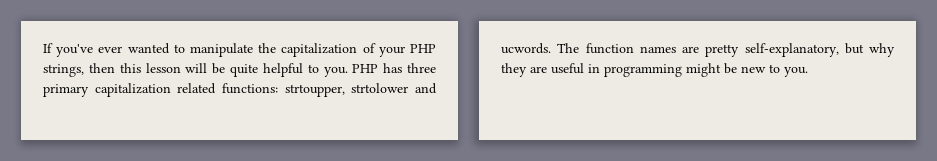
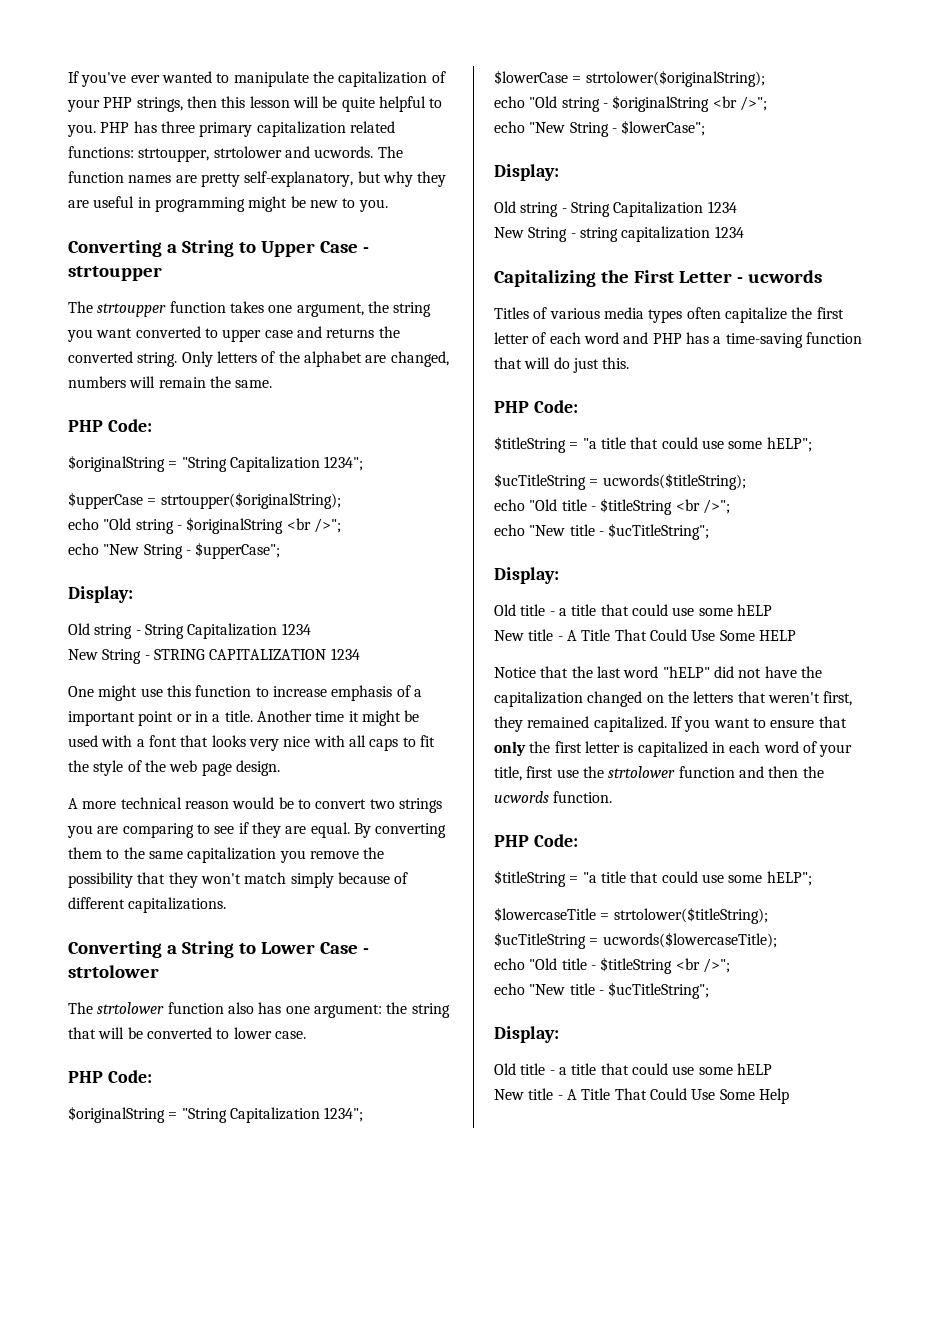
(808, 72) none -> [68,240,369,257] [68,266,162,281] [68,301,432,317] [67,326,400,342] [68,351,449,367] [68,376,273,388] [68,419,152,432] [68,455,364,472] [68,492,341,509] [68,517,341,534] [68,542,281,559] [68,586,133,603] [68,623,311,639] [68,648,360,664] [68,685,422,701] [68,710,420,726] [68,735,435,751] [68,760,280,776] [68,797,442,813] [67,822,447,838] [68,847,385,863] [68,872,409,888] [68,897,227,913] [68,941,369,958] [68,965,159,978] [68,1002,450,1018] [68,1027,306,1039] [68,1070,152,1083] [68,1106,364,1123] [494,70,765,87] [494,95,767,112] [494,120,706,137] [494,164,559,181] [494,201,737,217] [494,226,744,242] [494,270,822,287] [494,307,844,323] [494,332,862,348] [494,357,630,373] [494,400,578,413] [494,436,812,453] [494,473,746,490] [494,498,730,515] [494,523,710,540] [494,567,559,584] [494,604,772,616] [494,629,796,641] [494,666,822,678] [494,691,853,707] [494,716,847,732] [494,741,853,757] [494,766,824,781] [494,791,613,803] [494,834,578,847] [494,870,812,887] [494,907,768,924] [494,932,777,949] [494,957,730,974] [494,982,710,999] [494,1026,559,1043] [494,1063,772,1075] [494,1088,789,1104] // Converting a String to Upper Case - strtoupper // The strtoupper function takes one argument, the string you want converted to upper case and returns the converted string. Only letters of the alphabet are changed, numbers will remain the same. // PHP Code: // $originalString = "String Capitalization 1234"; // $upperCase = strtoupper($originalString); // echo "Old string - $originalString <br />"; // echo "New String - $upperCase"; // Display: // Old string - String Capitalization 1234 // New String - STRING CAPITALIZATION 1234 // One might use this function to increase emphasis of a important point or in a title. Another time it might be used with a font that looks very nice with all caps to fit the style of the web page design. // A more technical reason would be to convert two strings you are comparing to see if they are equal. By converting them to the same capitalization you remove the possibility that they won't match simply because of different capitalizations. // Converting a String to Lower Case - strtolower // The strtolower function also has one argument: the string that will be converted to lower case. // PHP Code: // $originalString = "String Capitalization 1234"; // $lowerCase = strtolower($originalString); // echo "Old string - $originalString <br />"; // echo "New String - $lowerCase"; // Display: // Old string - String Capitalization 1234 // New String - string capitalization 1234 // Capitalizing the First Letter - ucwords // Titles of various media types often capitalize the first letter of each word and PHP has a time-saving function that will do just this. // PHP Code: // $titleString = "a title that could use some hELP"; // $ucTitleString = ucwords($titleString); // echo "Old title - $titleString <br />"; // echo "New title - $ucTitleString"; // Display: // Old title - a title that could use some hELP // New title - A Title That Could Use Some HELP // Notice that the last word "hELP" did not have the capitalization changed on the letters that weren't first, they remained capitalized. If you want to ensure that only the first letter is capitalized in each word of your title, first use the strtolower function and then the ucwords function. // PHP Code: // $titleString = "a title that could use some hELP"; // $lowercaseTitle = strtolower($titleString); // $ucTitleString = ucwords($lowercaseTitle); // echo "Old title - $titleString <br />"; // echo "New title - $ucTitleString"; // Display: // Old title - a title that could use some hELP // New title - A Title That Could Use Some Help

